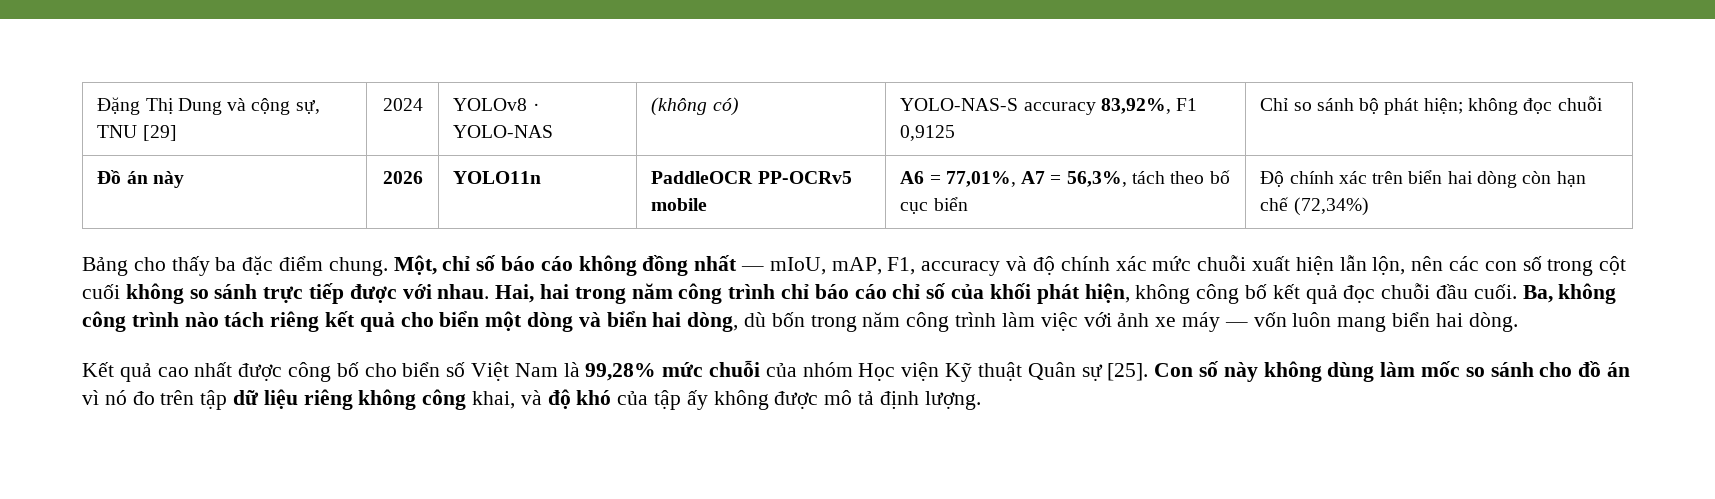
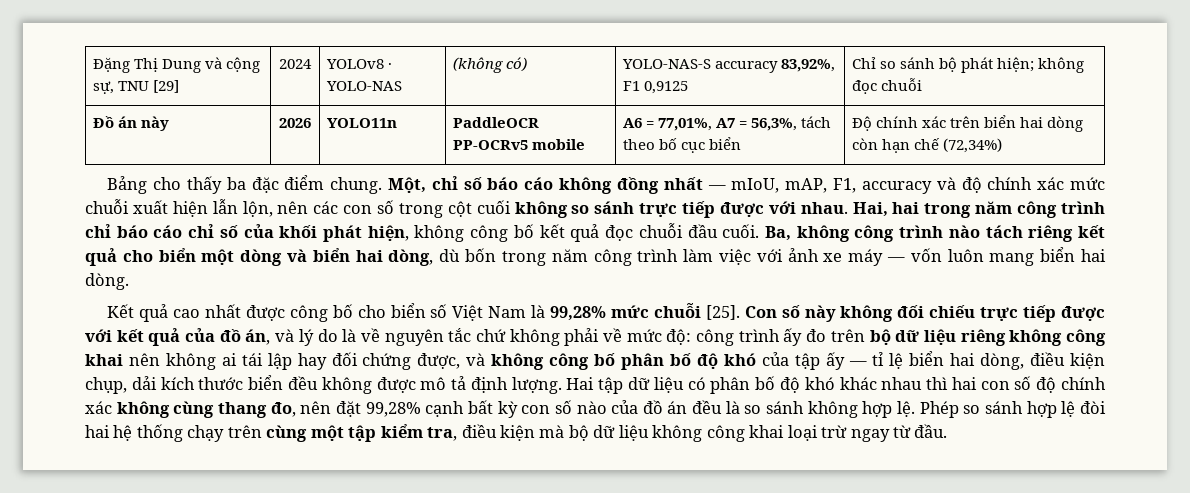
[765,362,1103,382] của nhóm Học viện Kỹ thuật Quân sự -> (701, 310) none
[1327,361,1630,382] [82,390,127,405] dùng làm mốc so sánh cho đồ án vì nó -> [897,305,1105,322] [85,328,803,346] đối chiếu trực tiếp được với kết quả của đồ án, và lý do là về nguyên tắc chứ không phải về mức độ: công trình ấy
[200,390,228,410] tập -> [869,329,891,345] bộ
[472,390,542,409] khai, và -> [85,352,691,370] khai nên không ai tái lập hay đối chứng được, và không công bố phân bố
(708, 400) none -> [848,351,1106,370] [85,375,318,394] — tỉ lệ biển hai dòng, điều kiện chụp, dải kích thước biển đều
(981, 400) none -> [566,376,1107,394] [85,400,1107,418] [85,424,948,442] Hai tập dữ liệu có phân bố độ khó khác nhau thì hai con số độ chính xác không cùng thang đo, nên đặt 99,28% cạnh bất kỳ con số nào của đồ án đều là so sánh không hợp lệ. Phép so sánh hợp lệ đòi hai hệ thống chạy trên cùng một tập kiểm tra, điều kiện mà bộ dữ liệu không công khai loại trừ ngay từ đầu.

